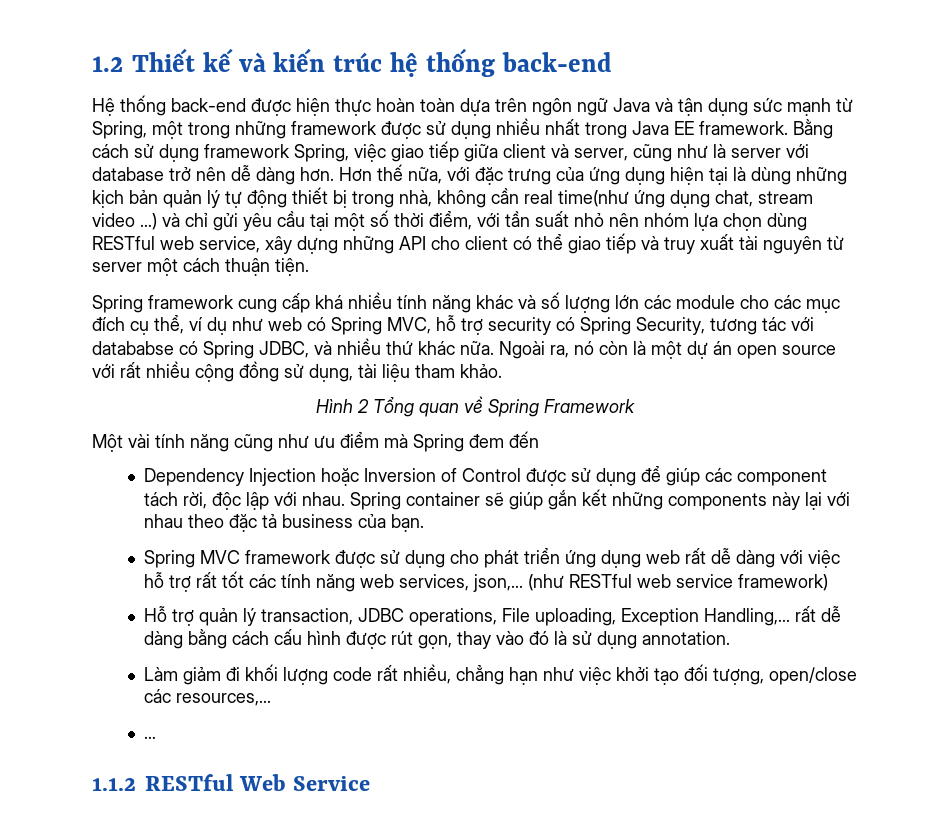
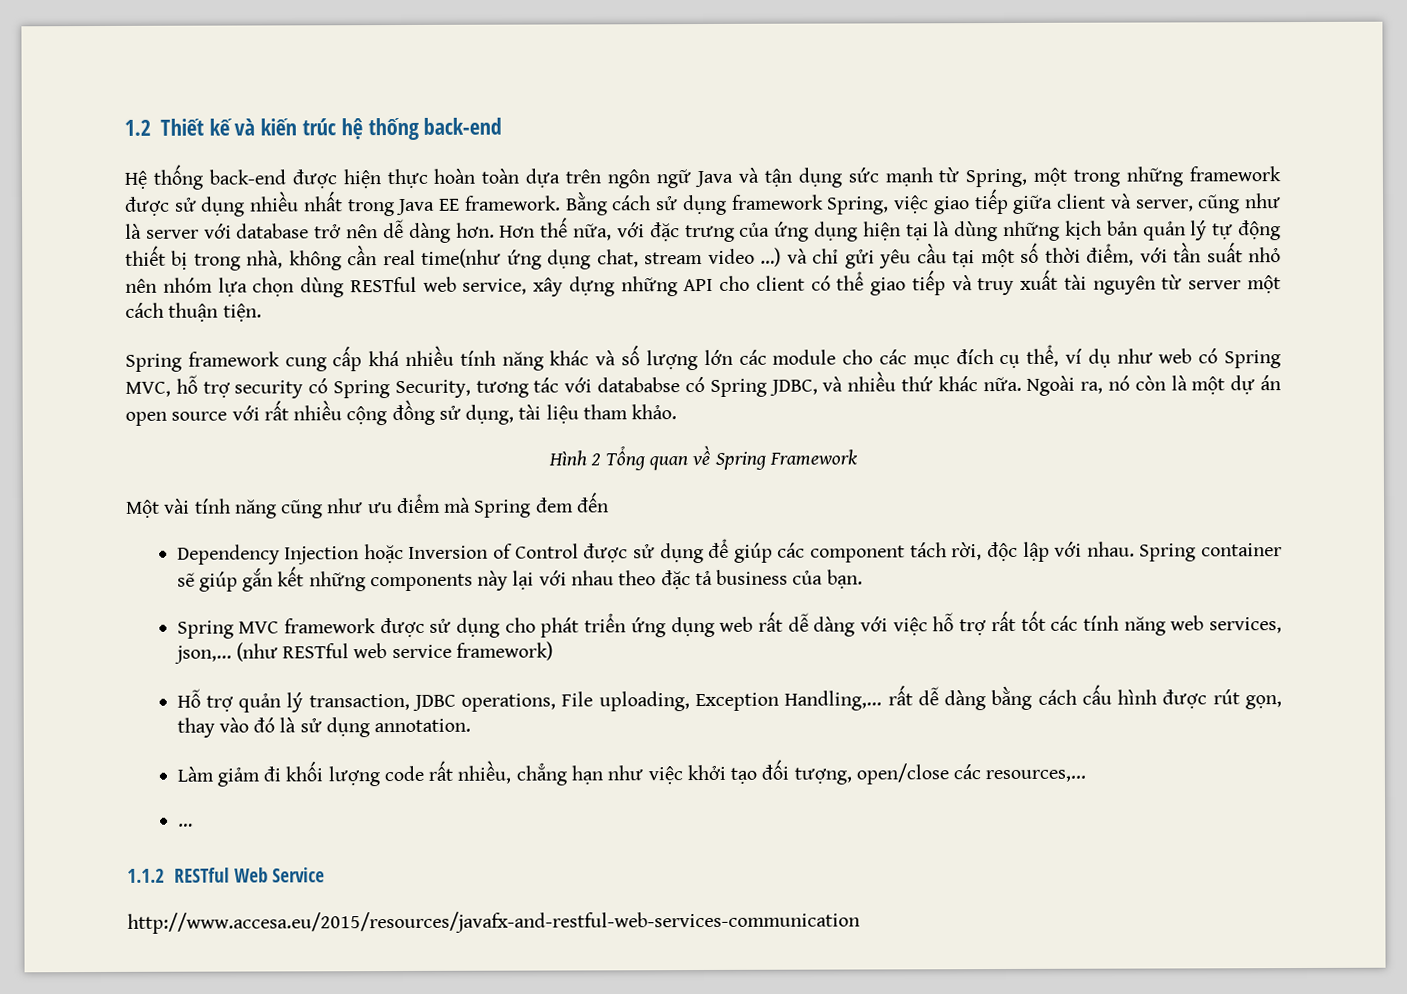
(371, 783) none -> [127,910,860,934] // http://www.accesa.eu/2015/resources/javafx-and-restful-web-services-communication

